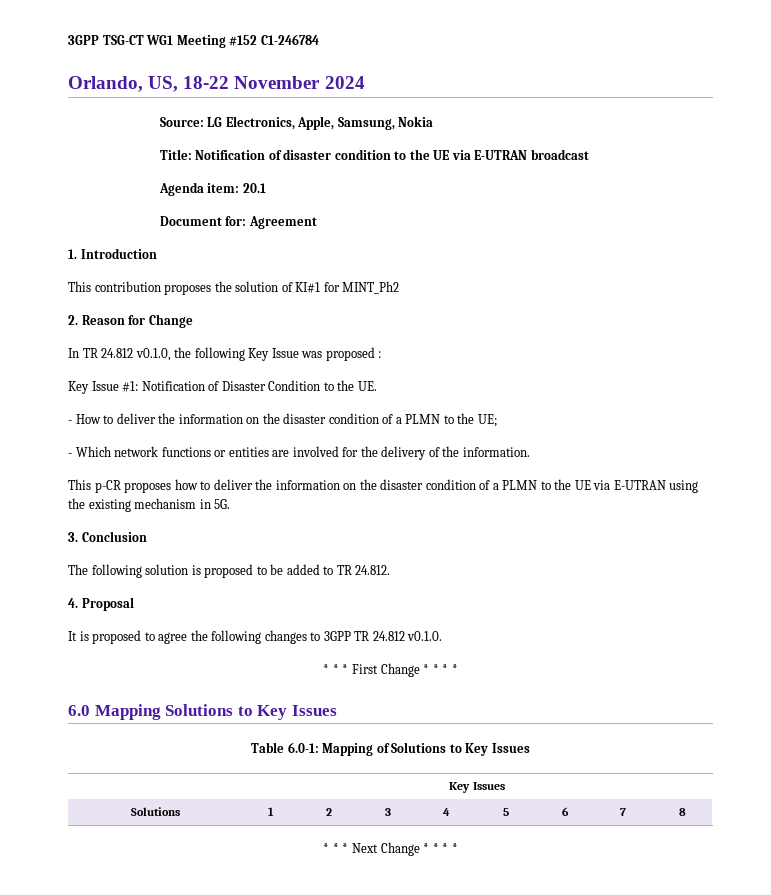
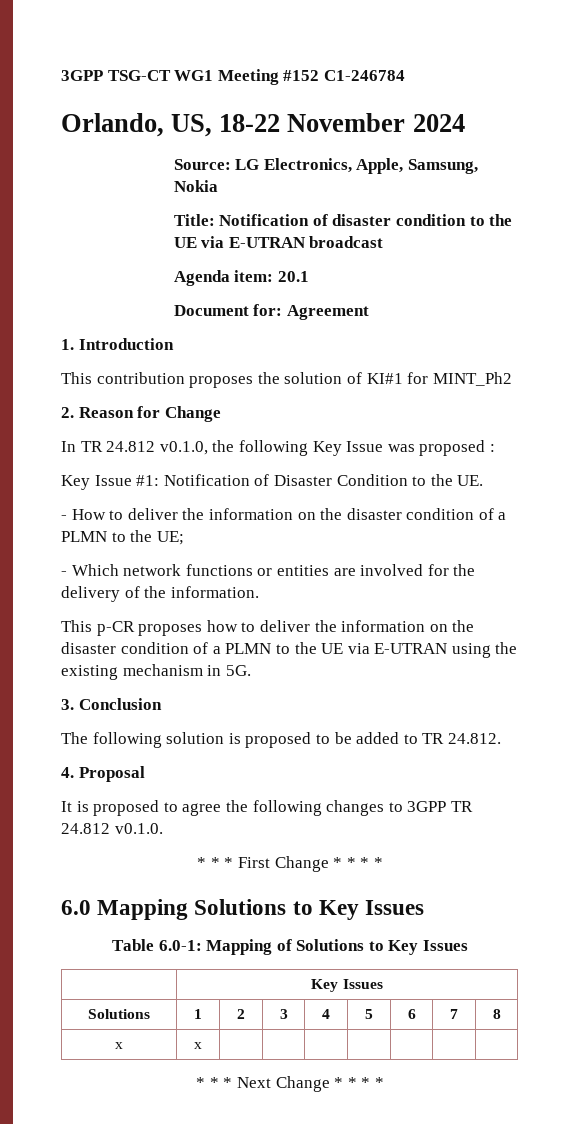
(686, 812) none -> [115,1042,123,1049] [194,1042,202,1049] // x | x | | | | | | |

